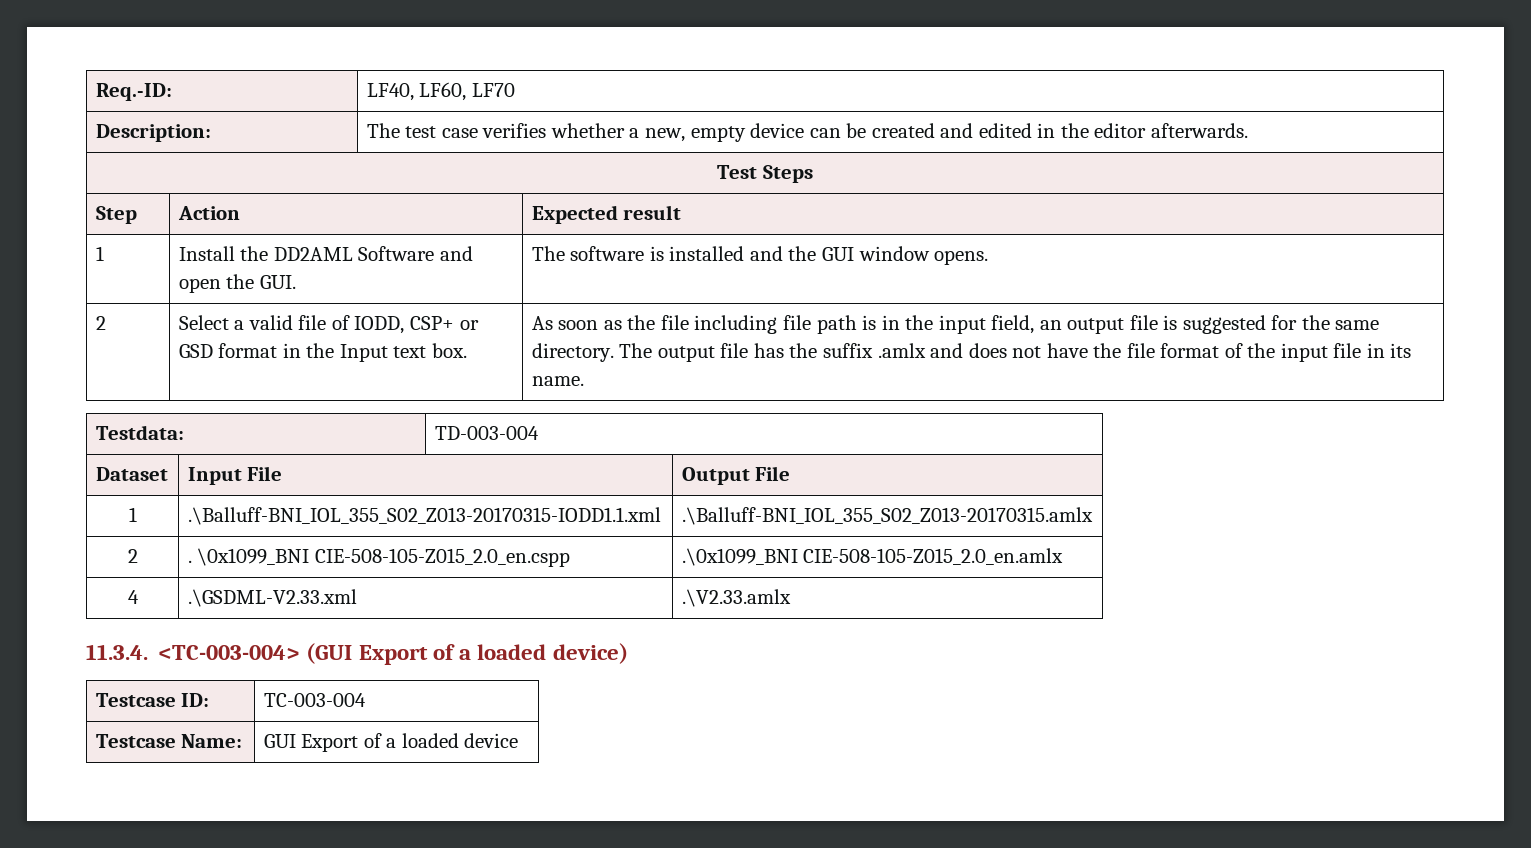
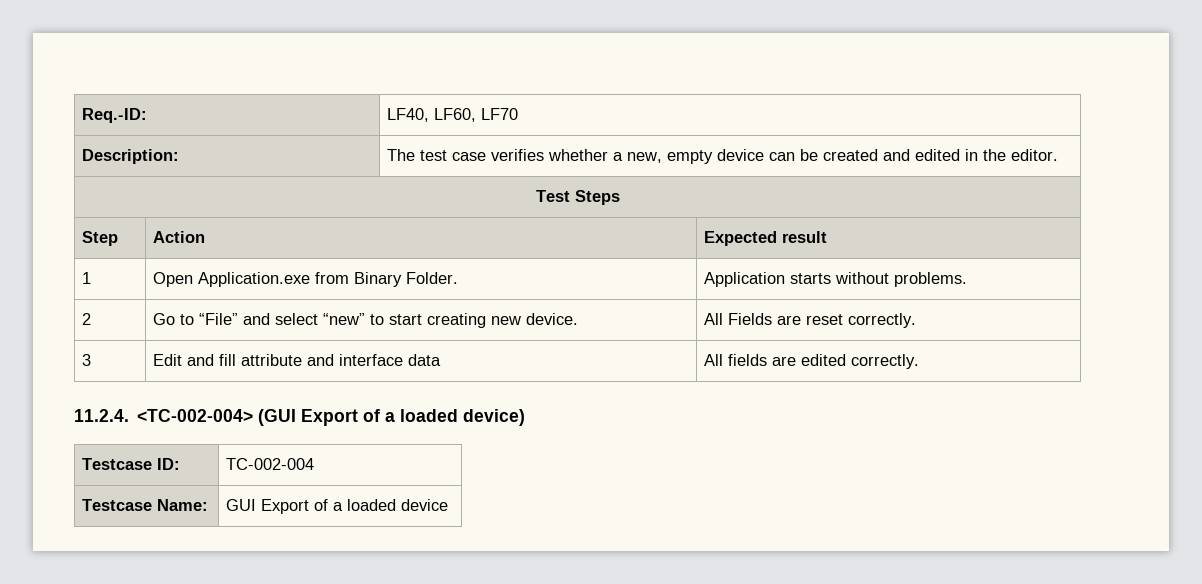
[1094,123,1248,138] editor afterwards. -> [1011,149,1059,161] editor.
[178,246,473,261] [178,274,296,293] [531,246,989,265] [95,316,106,330] [178,315,479,334] [178,343,468,362] [531,315,1380,334] [531,343,1412,362] [531,376,584,386] [95,425,184,440] [434,426,539,440] [95,467,168,481] [187,466,283,485] [681,466,791,485] [128,507,137,522] [187,507,661,525] [681,507,1093,525] [127,549,138,563] [187,548,570,567] [681,548,1064,566] [127,590,139,604] [187,589,357,607] [681,589,791,607] [86,644,301,660] Install the DD2AML Software and open the GUI. | The software is installed and the GUI window opens. // 2 | Select a valid file of IODD, CSP+ or GSD format in the Input text box. | As soon as the file including file path is in the input field, an output file is suggested for the same directory. The output file has the suffix .amlx and does not have the file format of the input file in its name. // Testdata: | TD-003-004 // Dataset | Input File | Output File // 1 | .\Balluff-BNI_IOL_355_S02_Z013-20170315-IODD1.1.xml | .\Balluff-BNI_IOL_355_S02_Z013-20170315.amlx // 2 | . \0x1099_BNI CIE-508-105-Z015_2.0_en.cspp | .\0x1099_BNI CIE-508-105-Z015_2.0_en.amlx // 4 | .\GSDML-V2.33.xml | .\V2.33.amlx // 11.3.4. <TC-003-004> -> [153,272,459,287] [704,272,968,287] [82,313,92,325] [153,313,579,328] [704,313,917,328] [82,354,92,366] [153,354,442,366] [704,354,920,369] [74,409,254,422] Open Application.exe from Binary Folder. | Application starts without problems. // 2 | Go to “File” and select “new” to start creating new device. | All Fields are reset correctly. // 3 | Edit and fill attribute and interface data | All fields are edited correctly. // 11.2.4. <TC-002-004>
[263,693,366,707] TC-003-004 -> [226,458,315,470] TC-002-004

